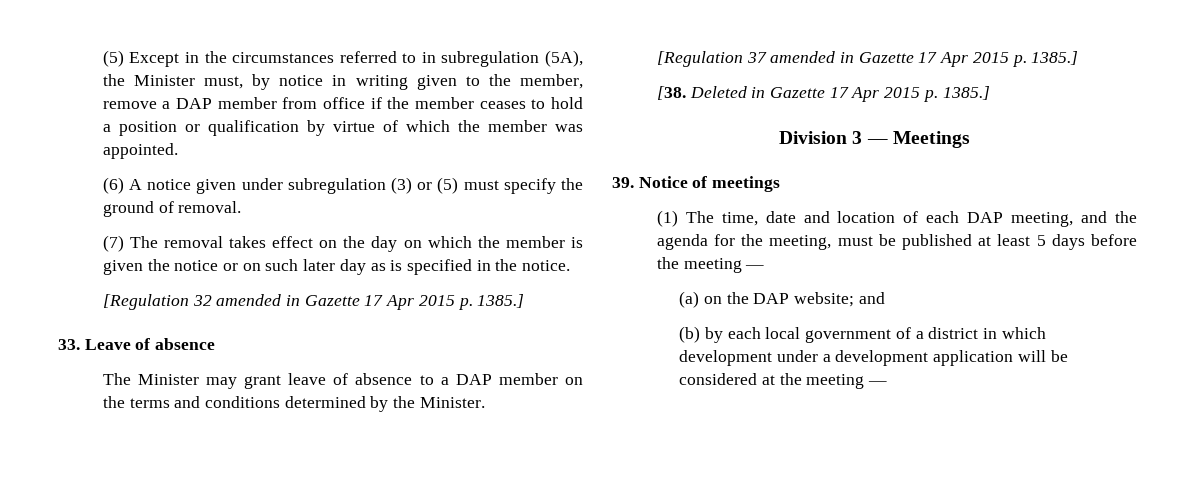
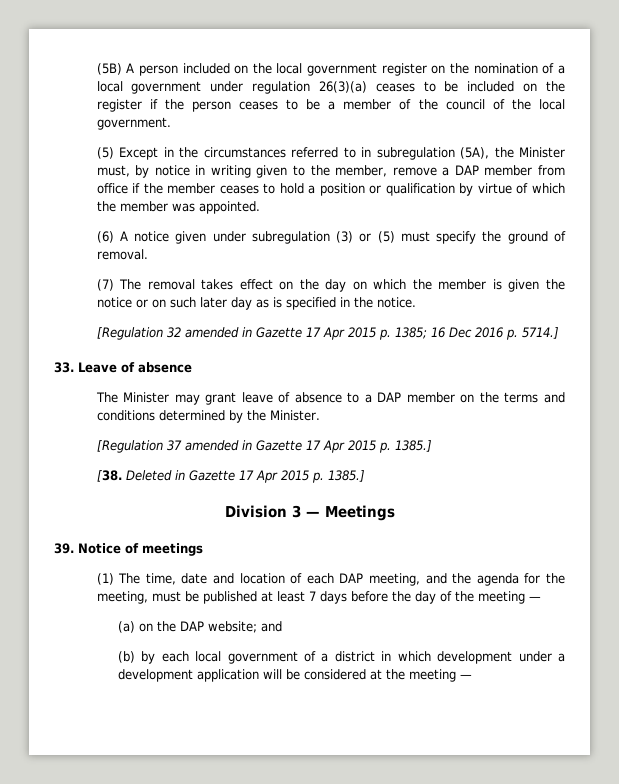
(102, 58) none -> [96,63,565,76] [96,81,566,94] [96,99,566,112] [96,117,171,130] (5B) A person included on the local government register on the nomination of a local government under regulation 26(3)(a) ceases to be included on the register if the person ceases to be a member of the council of the local government. //
[477,294,525,308] 1385.] -> [394,327,559,340] 1385; 16 Dec 2016 p. 5714.]
[1036,235,1046,246] 5 -> [308,591,316,601] 7
(679, 263) none -> [414,591,474,604] day of the

